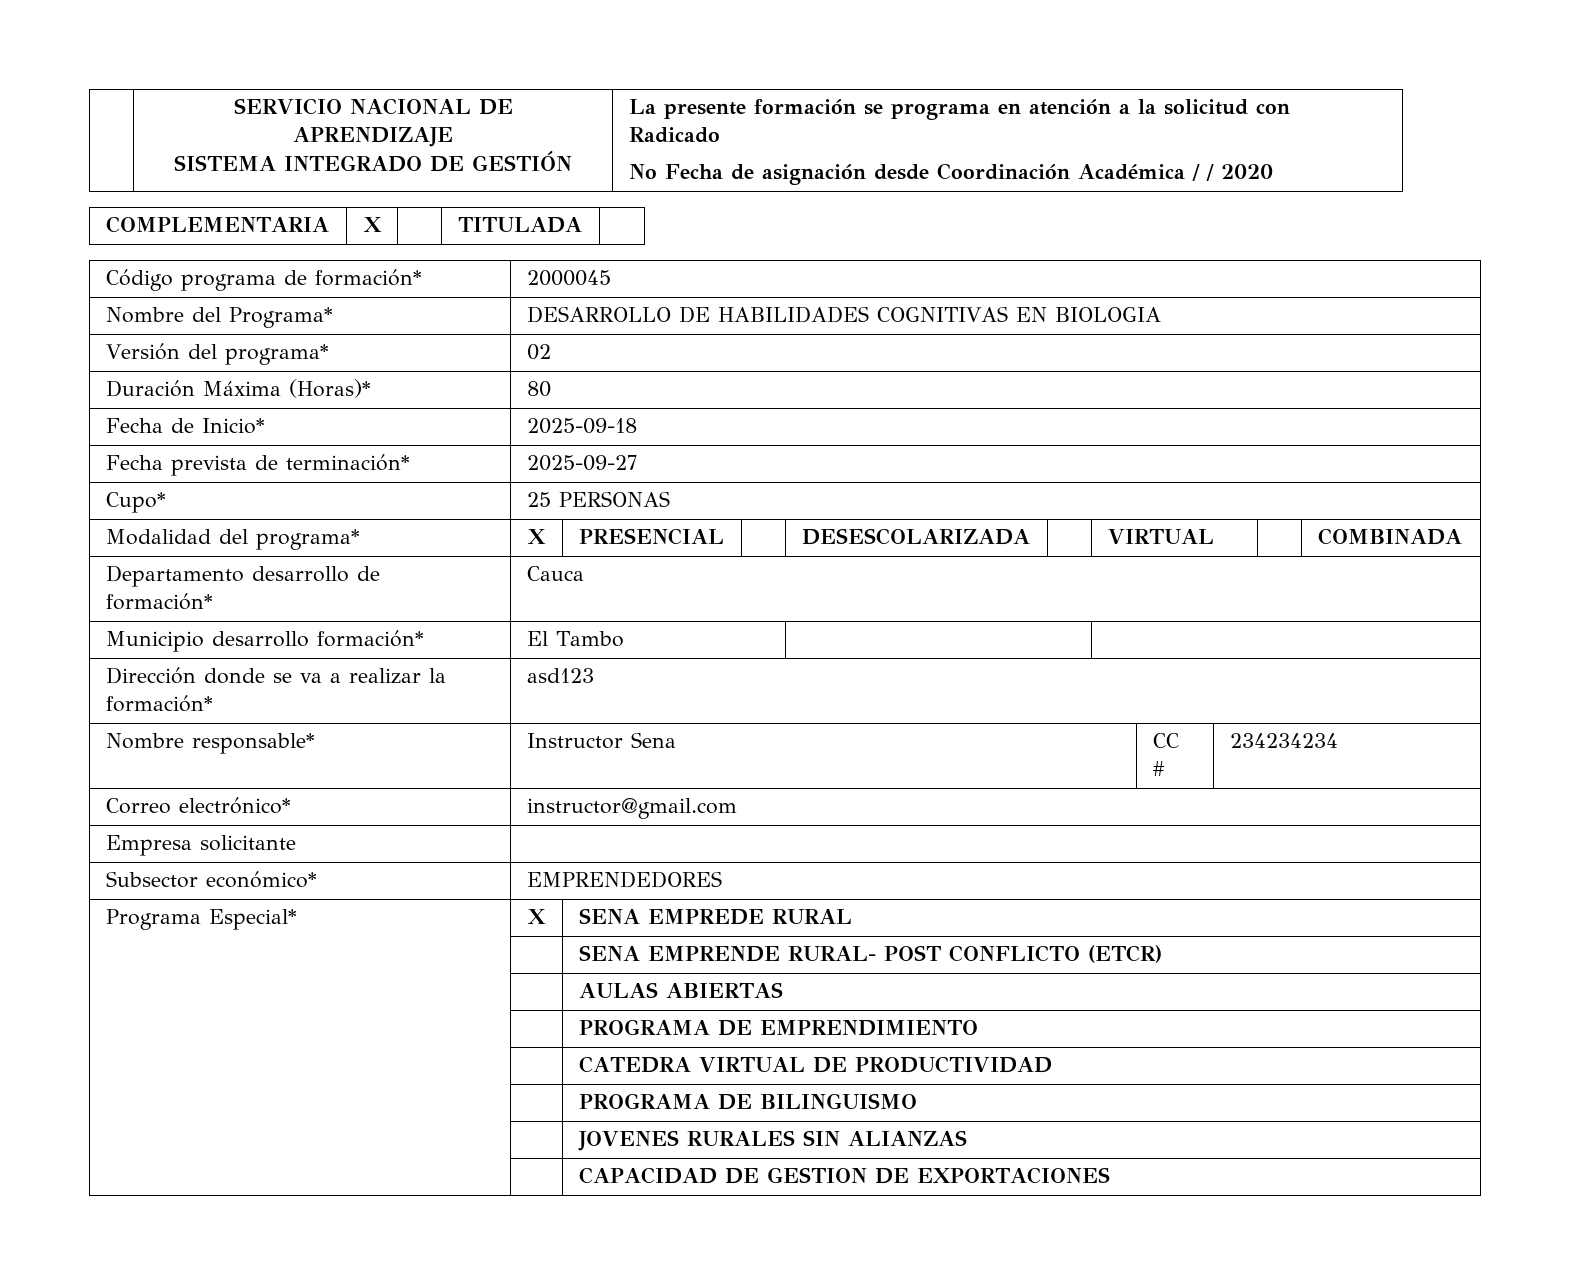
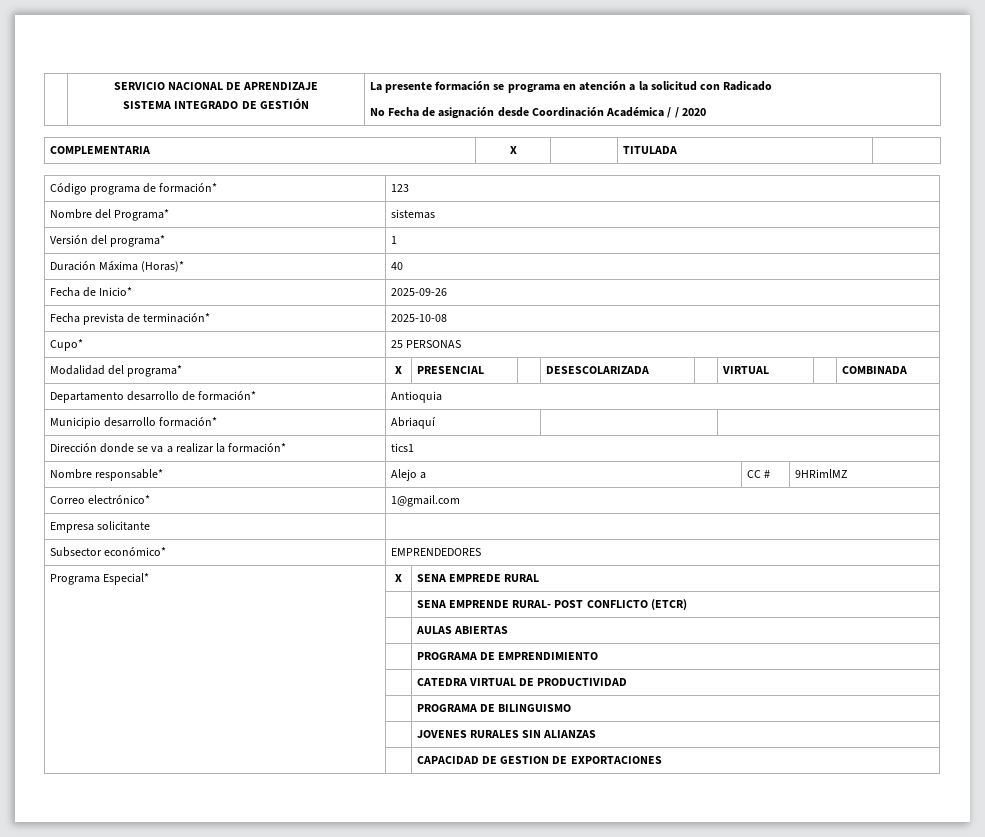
[526,270,611,286] 2000045 -> [390,184,409,192] 123
[526,306,1161,323] DESARROLLO DE HABILIDADES COGNITIVAS EN BIOLOGIA -> [390,209,435,219] sistemas
[526,344,551,360] 02 -> [390,236,397,244] 1
[526,381,551,397] 80 -> [390,262,403,270] 40
[526,418,637,434] 2025-09-18 -> [390,288,447,296] 2025-09-26
[526,455,637,471] 2025-09-27 -> [390,314,447,322] 2025-10-08
[526,566,584,581] Cauca -> [390,391,442,403] Antioquia
[526,631,624,647] El Tambo -> [390,417,436,429] Abriaquí
[526,668,594,683] asd123 -> [390,443,414,452] tics1
[526,732,676,749] Instructor Sena -> [390,469,426,481] Alejo a
[1229,733,1338,748] 234234234 -> [794,469,847,478] 9HRimlMZ
[526,798,737,819] instructor@gmail.com -> [390,495,460,507] 1@gmail.com

